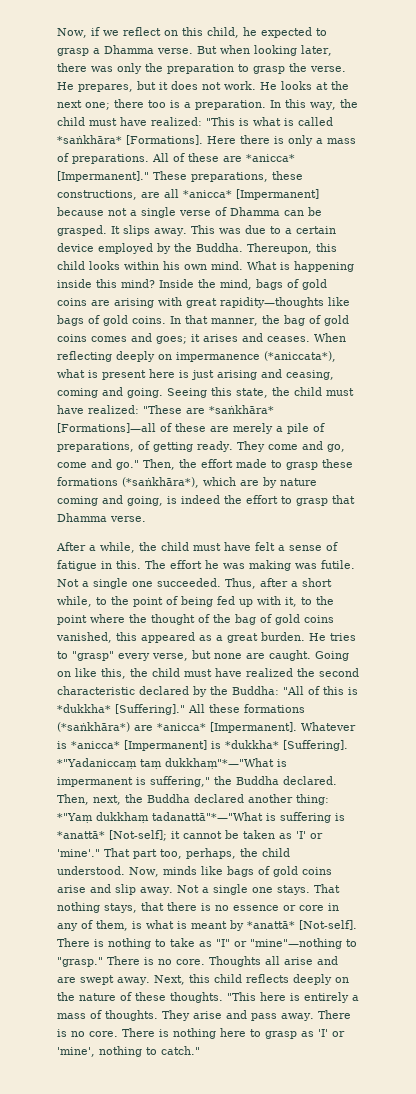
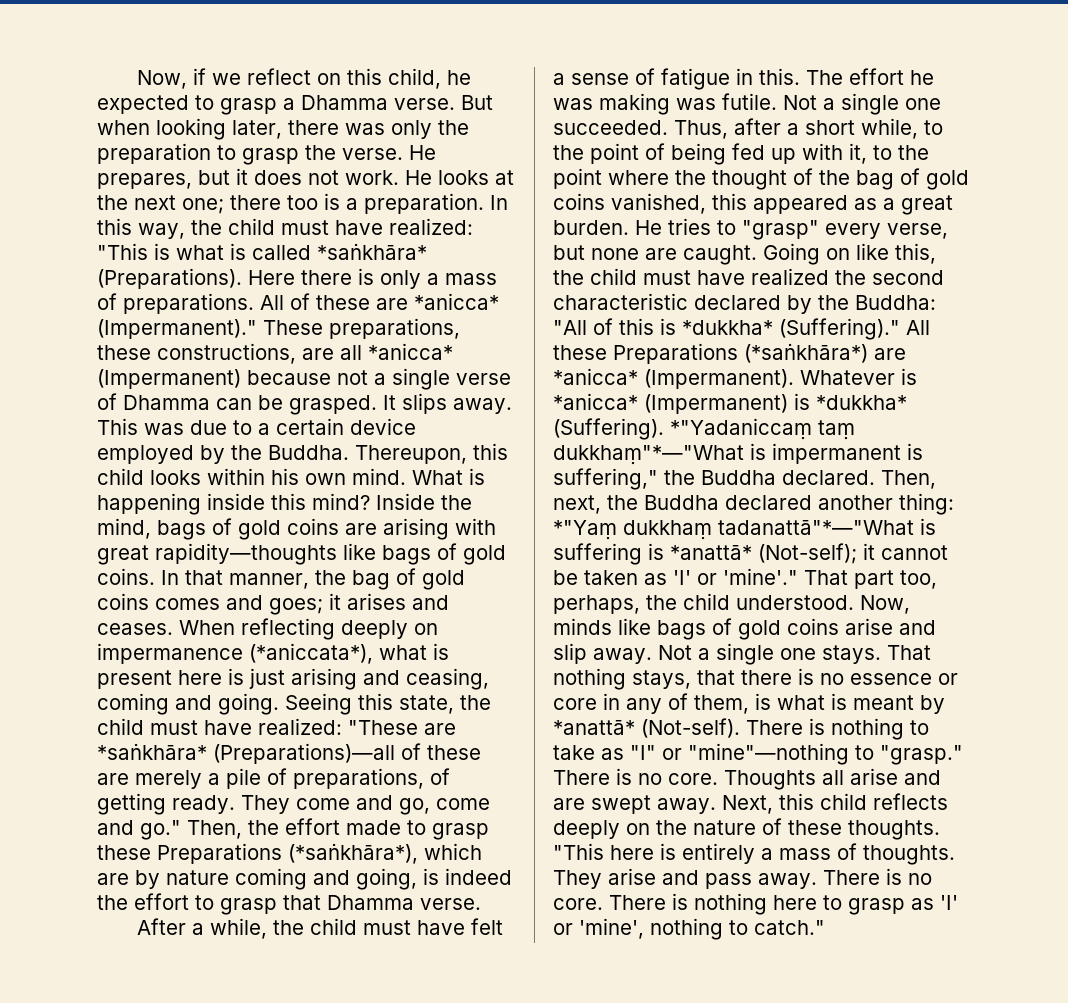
[126,135,203,145] [Formations]. -> [97,268,242,289] (Preparations).
[57,171,149,182] [Impermanent]." -> [97,319,257,339] (Impermanent)."
[236,189,319,200] [Impermanent] -> [97,369,241,389] (Impermanent)
[57,423,156,433] [Formations]—all -> [213,743,395,764] (Preparations)—all
[57,477,118,486] formations -> [157,843,282,864] Preparations
[115,704,185,715] [Suffering]." -> [779,318,900,340] (Suffering)."
[244,704,305,713] formations -> [613,343,738,364] Preparations
[210,722,297,733] [Impermanent]. -> [644,369,794,389] (Impermanent).
[124,740,348,751] [Impermanent] is *dukkha* [Suffering]. -> [644,393,907,414] [553,418,664,440] (Impermanent) is *dukkha* (Suffering).
[109,830,167,841] [Not-self]; -> [758,543,857,564] (Not-self);
[299,920,357,930] [Not-self]. -> [641,718,740,738] (Not-self).

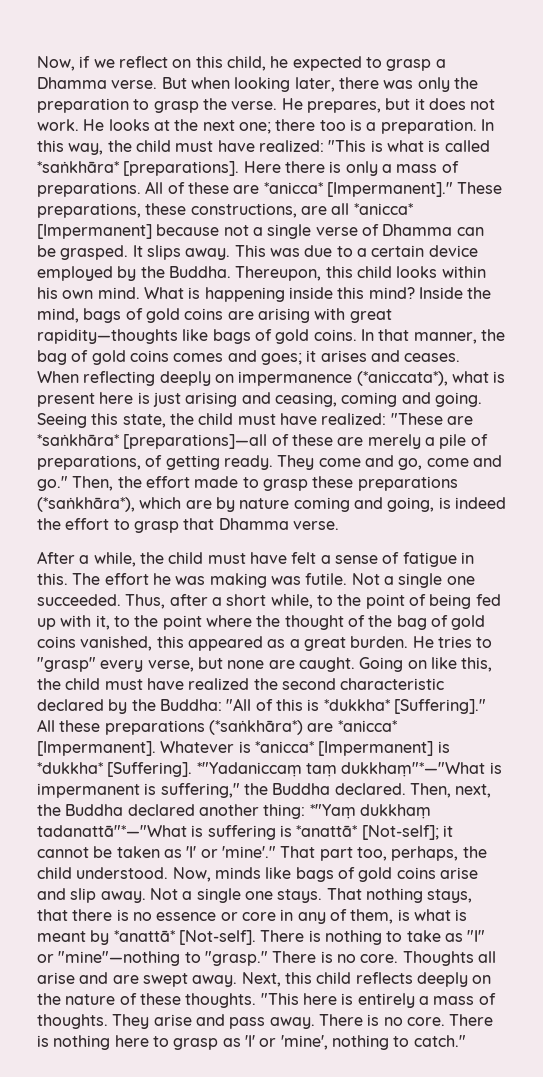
[97,268,242,289] (Preparations). -> [123,161,240,176] [preparations].
[97,319,257,339] (Impermanent)." -> [326,182,453,197] [Impermanent]."
[97,369,241,389] (Impermanent) -> [37,224,152,239] [Impermanent]
[213,743,395,764] (Preparations)—all -> [123,434,268,449] [preparations]—all
[157,843,282,864] Preparations -> [357,476,458,491] preparations
[779,318,900,340] (Suffering)." -> [393,699,486,714] [Suffering]."
[613,343,738,364] Preparations -> [104,720,205,735] preparations
[644,369,794,389] (Impermanent). -> [37,741,156,756] [Impermanent].
[644,393,907,414] [553,418,664,440] (Impermanent) is *dukkha* (Suffering). -> [318,741,450,756] [37,762,193,777] [Impermanent] is *dukkha* [Suffering].
[758,543,857,564] (Not-self); -> [361,825,439,840] [Not-self];
[641,718,740,738] (Not-self). -> [178,930,256,945] [Not-self].

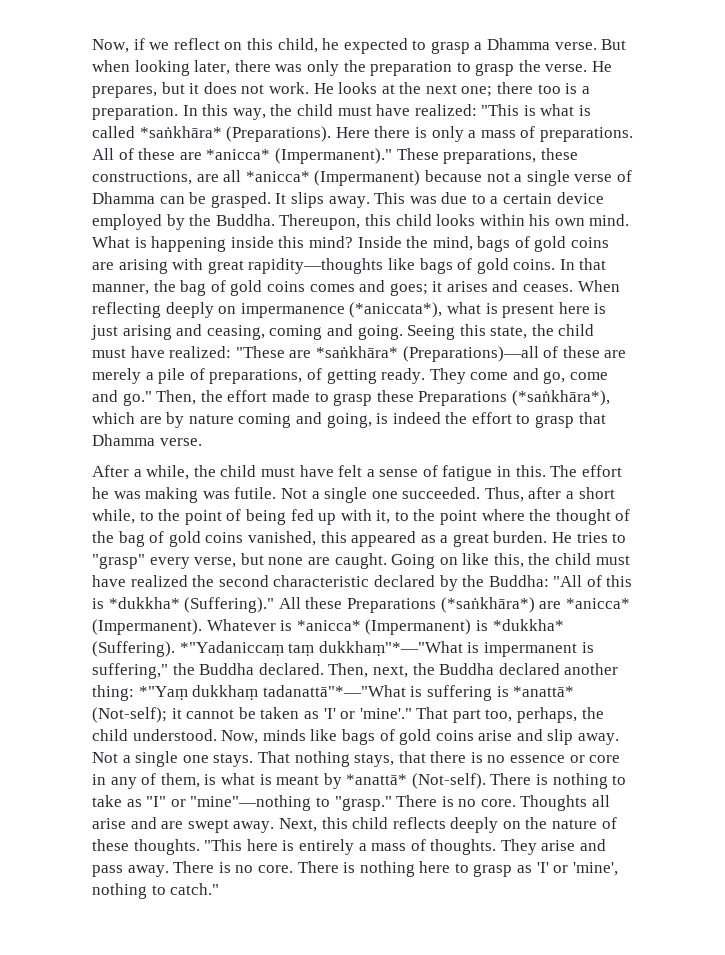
[123,161,240,176] [preparations]. -> [226,126,332,142] (Preparations).
[326,182,453,197] [Impermanent]." -> [274,148,392,164] (Impermanent)."
[37,224,152,239] [Impermanent] -> [314,170,421,186] (Impermanent)
[123,434,268,449] [preparations]—all -> [402,346,539,362] (Preparations)—all
[357,476,458,491] preparations -> [418,391,508,406] Preparations
[393,699,486,714] [Suffering]." -> [184,597,275,613] (Suffering)."
[104,720,205,735] preparations -> [346,598,436,613] Preparations
[37,741,156,756] [Impermanent]. -> [92,619,202,635] (Impermanent).
[318,741,450,756] [37,762,193,777] [Impermanent] is *dukkha* [Suffering]. -> [365,619,564,635] [92,641,175,657] (Impermanent) is *dukkha* (Suffering).
[361,825,439,840] [Not-self]; -> [92,707,167,723] (Not-self);
[178,930,256,945] [Not-self]. -> [411,773,486,789] (Not-self).

